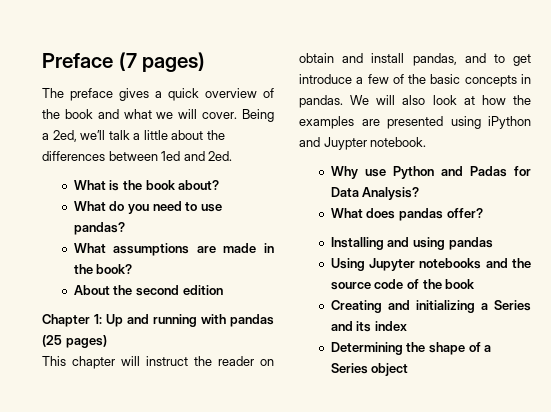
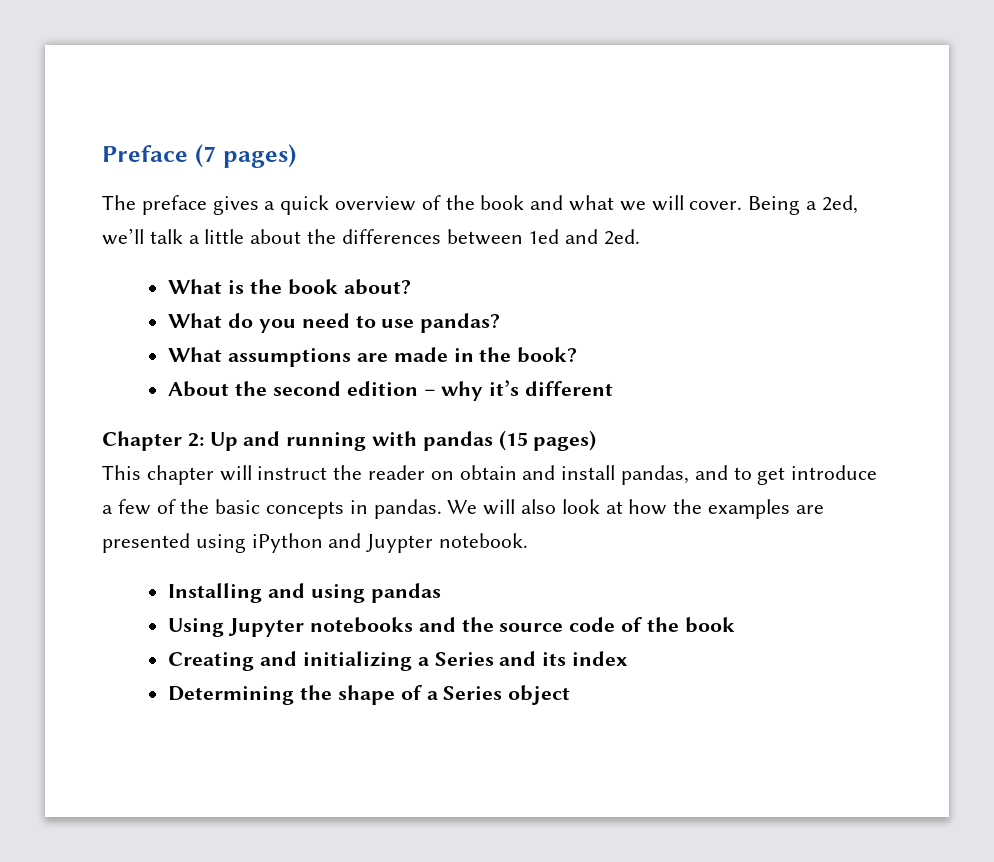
(223, 290) none -> [423,380,614,401] – why it’s different
[94,314,102,324] 1: -> [187,433,204,447] 2:
[42,335,62,347] (25 -> [498,430,528,451] (15
[330,166,531,179] [330,187,420,200] [330,208,483,221] // Why use Python and Padas for Data Analysis? // What does pandas offer? -> (529, 540) none

